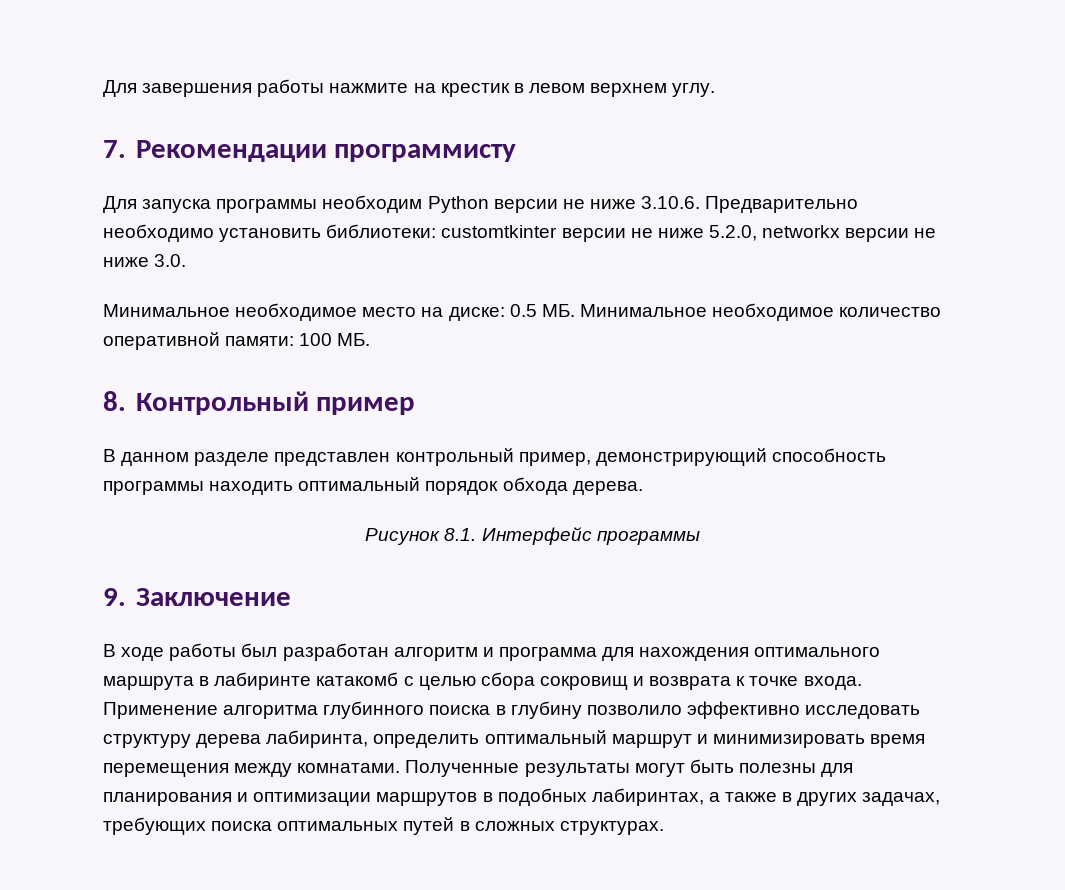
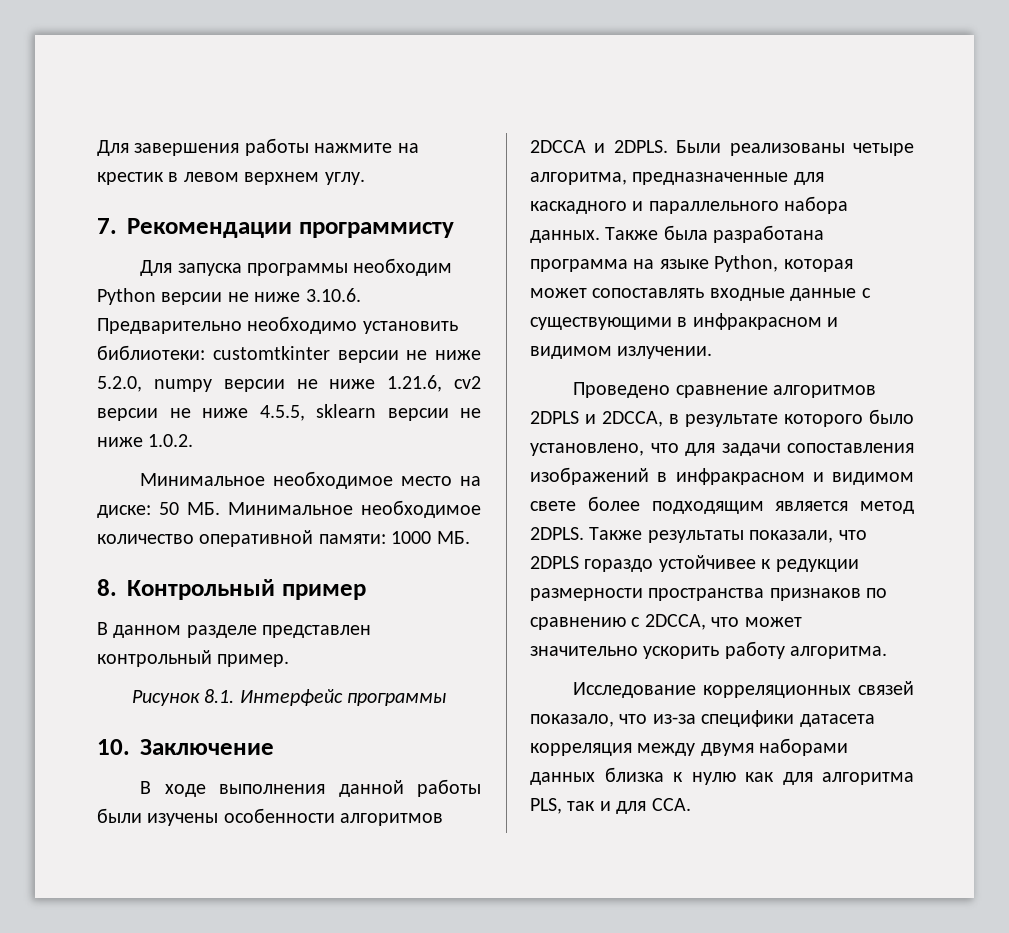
[762,225,937,242] [103,254,187,267] networkx версии не ниже 3.0. -> [153,375,481,392] [97,404,481,421] [97,434,194,447] numpy версии не ниже 1.21.6, cv2 версии не ниже 4.5.5, sklearn версии не ниже 1.0.2.
[509,304,537,317] 0.5 -> [159,502,179,515] 50
[299,333,333,346] 100 -> [391,531,432,544] 1000
[518,448,886,466] [103,477,643,495] пример, демонстрирующий способность программы находить оптимальный порядок обхода дерева. -> [217,654,290,667] пример.
[103,588,126,606] 9. -> [97,739,130,755] 10.
[169,643,881,661] [103,672,862,690] [103,701,921,719] [103,730,926,748] [103,759,854,777] [103,788,941,806] [103,817,664,835] работы был разработан алгоритм и программа для нахождения оптимального маршрута в лабиринте катакомб с целью сбора сокровищ и возврата к точке входа. Применение алгоритма глубинного поиска в глубину позволило эффективно исследовать структуру дерева лабиринта, определить оптимальный маршрут и минимизировать время перемещения между комнатами. Полученные результаты могут быть полезны для планирования и оптимизации маршрутов в подобных лабиринтах, а также в других задачах, требующих поиска оптимальных путей в сложных структурах. -> [219,779,482,797] [97,808,444,826] [530,140,914,156] [530,172,824,185] [530,196,849,214] [530,225,825,243] [530,255,853,272] [530,288,871,301] [530,313,839,330] [530,346,713,359] [573,382,876,398] [530,409,914,427] [530,443,914,456] [530,467,914,485] [530,496,914,514] [530,527,867,543] [530,555,859,572] [530,588,888,601] [530,614,802,630] [530,641,888,659] [573,681,914,698] [530,710,875,727] [530,738,849,756] [530,767,914,785] [530,798,691,814] выполнения данной работы были изучены особенности алгоритмов 2DCCA и 2DPLS. Были реализованы четыре алгоритма, предназначенные для каскадного и параллельного набора данных. Также была разработана программа на языке Python, которая может сопоставлять входные данные с существующими в инфракрасном и видимом излучении. // Проведено сравнение алгоритмов 2DPLS и 2DCCA, в результате которого было установлено, что для задачи сопоставления изображений в инфракрасном и видимом свете более подходящим является метод 2DPLS. Также результаты показали, что 2DPLS гораздо устойчивее к редукции размерности пространства признаков по сравнению с 2DCCA, что может значительно ускорить работу алгоритма. // Исследование корреляционных связей показало, что из-за специфики датасета корреляция между двумя наборами данных близка к нулю как для алгоритма PLS, так и для CCA.

